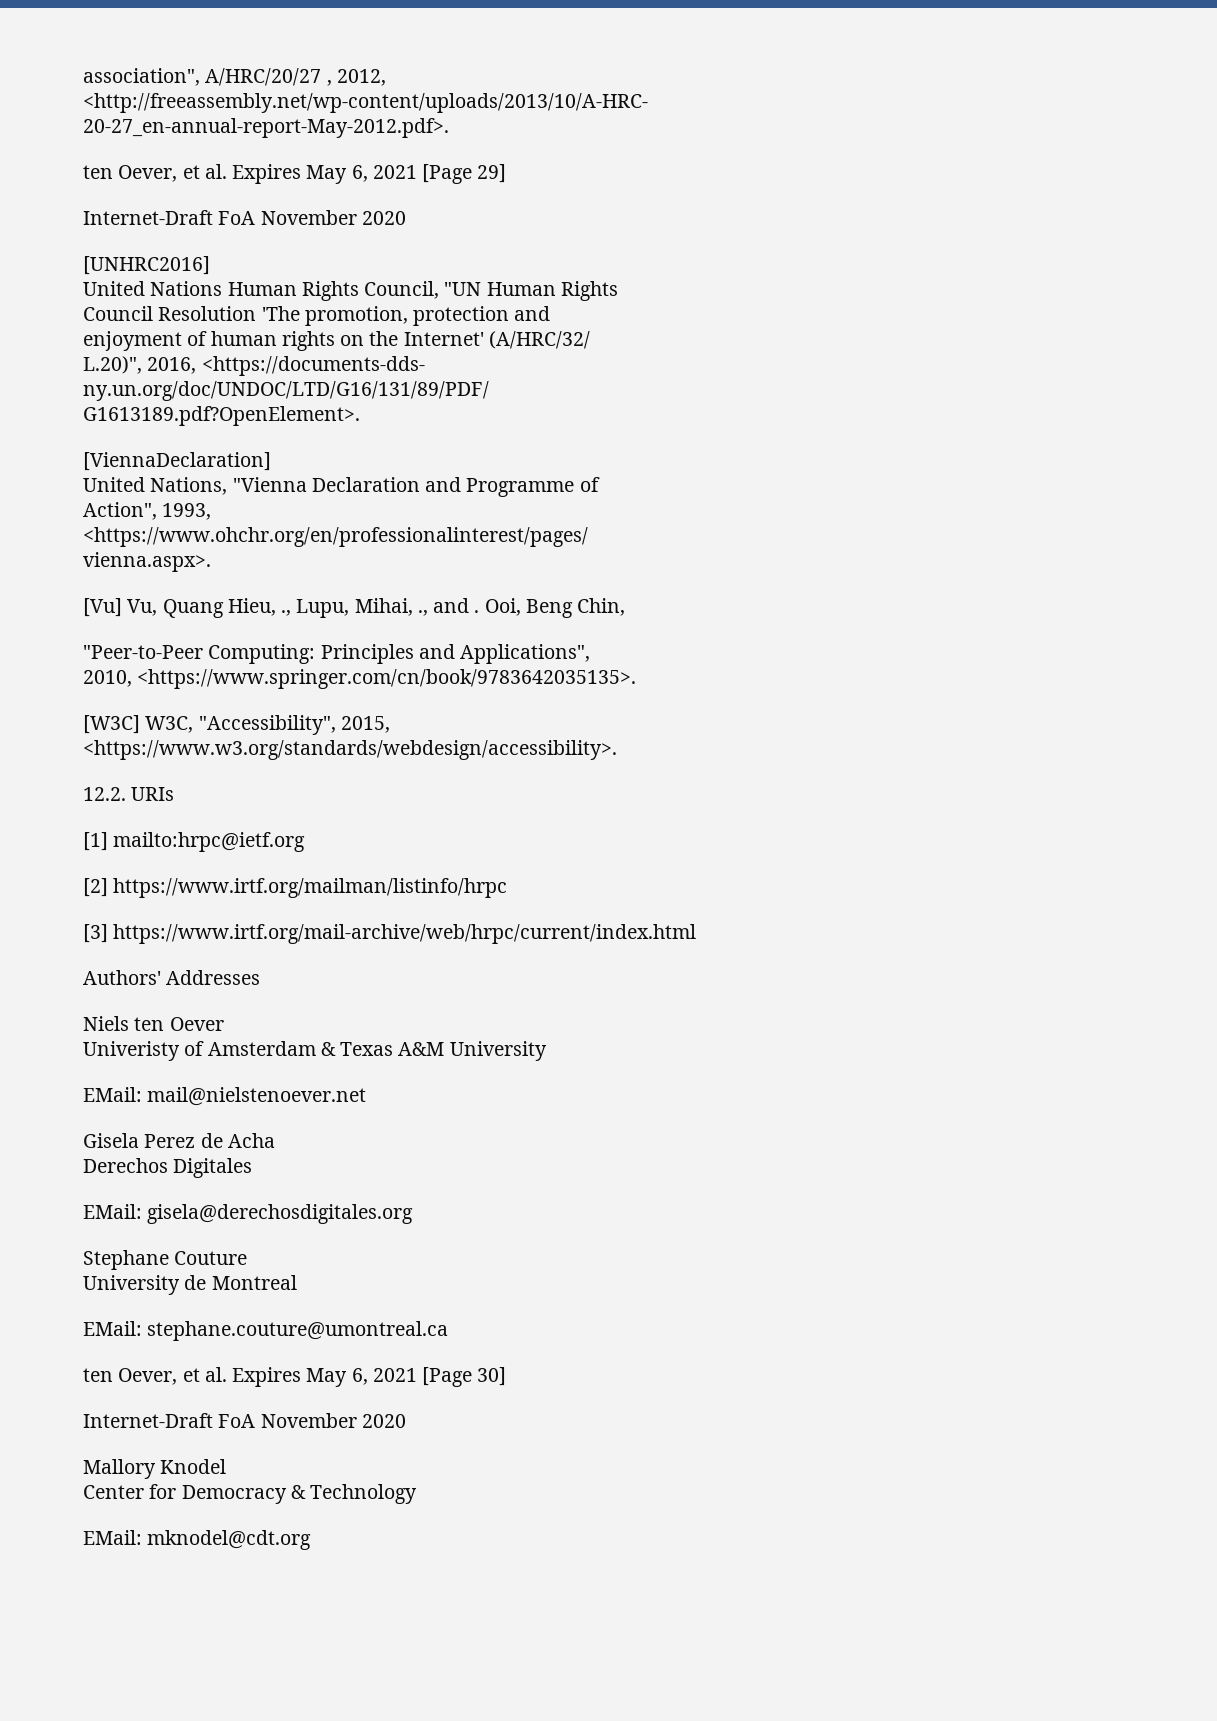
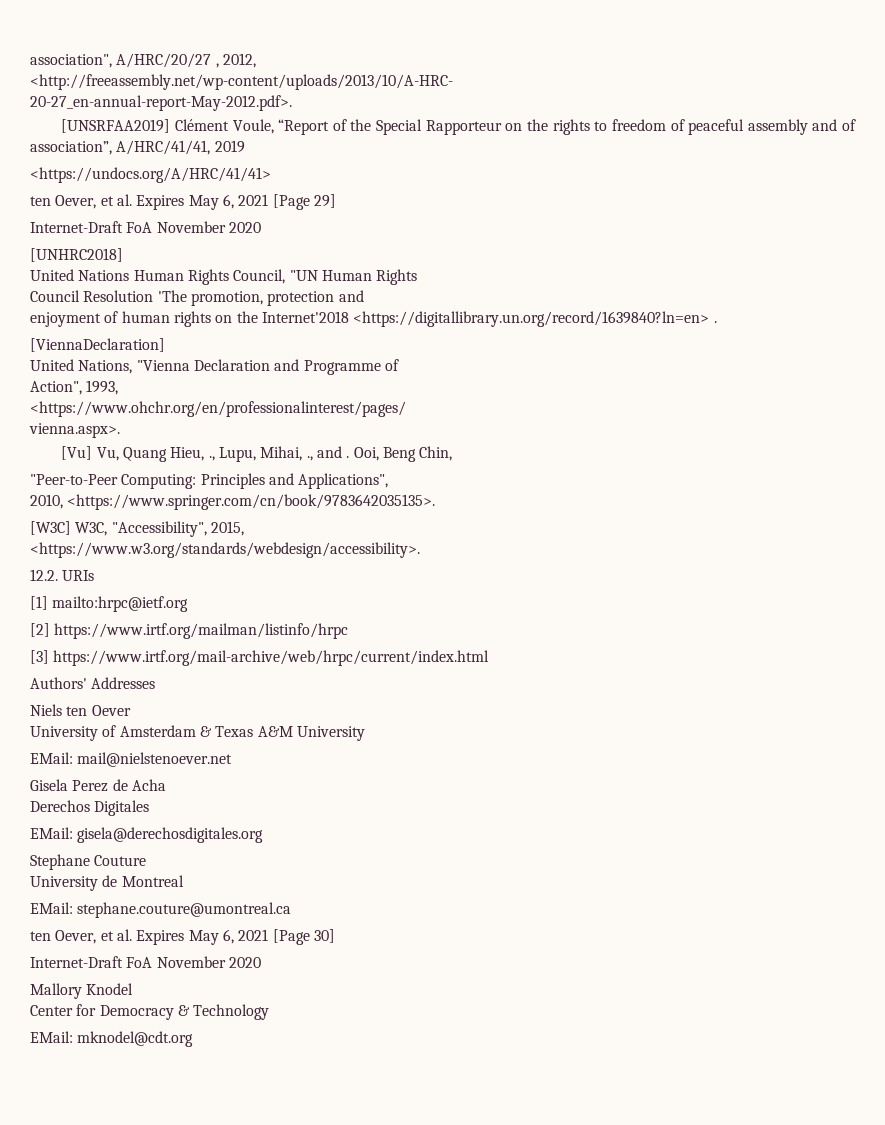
(449, 128) none -> [61,119,856,135] [30,140,245,155] [30,167,271,183] // [UNSRFAA2019] Clément Voule, “Report of the Special Rapporteur on the rights to freedom of peaceful assembly and of association”, A/HRC/41/41, 2019 // <https://undocs.org/A/HRC/41/41>
[83,256,210,275] [UNHRC2016] -> [30,248,123,262] [UNHRC2018]
[403,331,590,349] [83,356,425,376] [83,381,489,401] [83,406,360,426] Internet' (A/HRC/32/ // L.20)", 2016, <https://documents-dds- // ny.un.org/doc/UNDOC/LTD/G16/131/89/PDF/ // G1613189.pdf?OpenElement>. -> [261,311,717,327] Internet'2018 <https://digitallibrary.un.org/record/1639840?ln=en> .
[83,1041,180,1061] Univeristy -> [30,726,98,741] University

